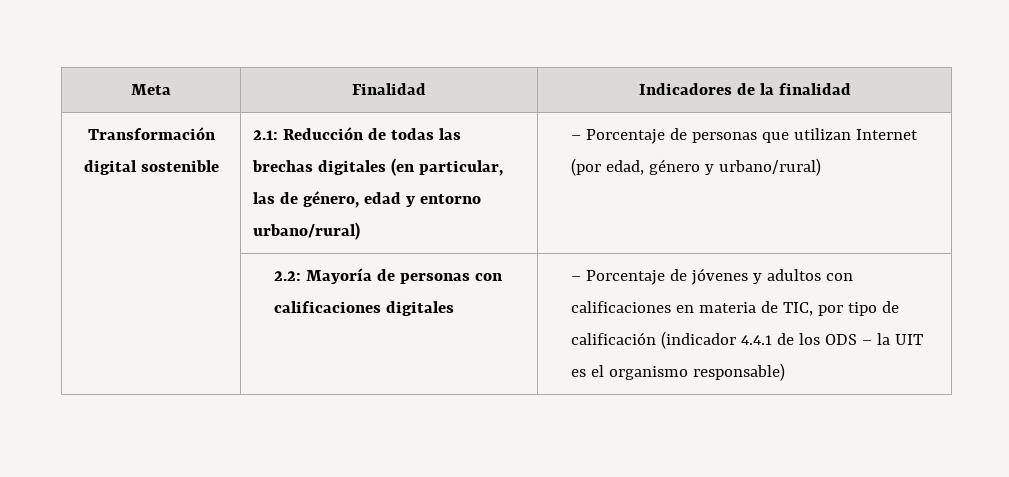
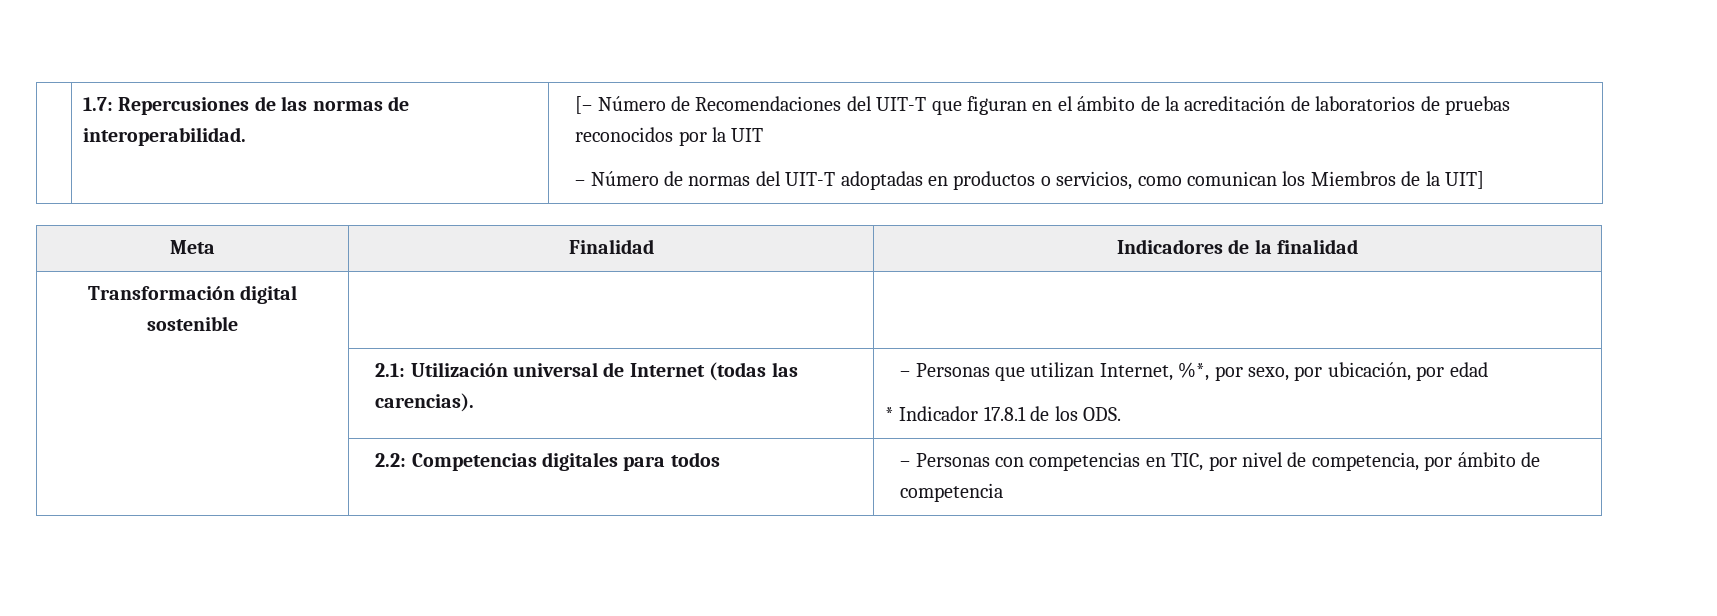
(131, 89) none -> [83,96,410,115] [83,127,247,146] [575,96,1511,115] [575,127,764,146] [575,171,1485,190] | 1.7: Repercusiones de las normas de interoperabilidad. | [– Número de Recomendaciones del UIT-T que figuran en el ámbito de la acreditación de laboratorios de pruebas reconocidos por la UIT // – Número de normas del UIT-T adoptadas en productos o servicios, como comunican los Miembros de la UIT] //
[253,127,462,140] [252,158,504,176] [253,191,482,208] [253,222,361,240] [570,128,918,144] [570,158,821,176] [273,268,503,284] [273,301,454,316] [570,268,853,285] [570,301,899,316] [570,331,923,349] [570,363,785,381] 2.1: Reducción de todas las brechas digitales (en particular, las de género, edad y entorno urbano/rural) | – Porcentaje de personas que utilizan Internet (por edad, género y urbano/rural) // | 2.2: Mayoría de personas con calificaciones digitales | – Porcentaje de jóvenes y adultos con calificaciones en materia de TIC, por tipo de calificación (indicador 4.4.1 de los ODS – la UIT es el organismo responsable) -> [375,362,798,381] [375,393,475,412] [900,362,1488,381] [885,406,1122,421] [375,452,720,471] [900,452,1541,471] [900,483,1004,502] | // | 2.1: Utilización universal de Internet (todas las carencias). | – Personas que utilizan Internet, %*, por sexo, por ubicación, por edad // * Indicador 17.8.1 de los ODS. // | 2.2: Competencias digitales para todos | – Personas con competencias en TIC, por nivel de competencia, por ámbito de competencia

